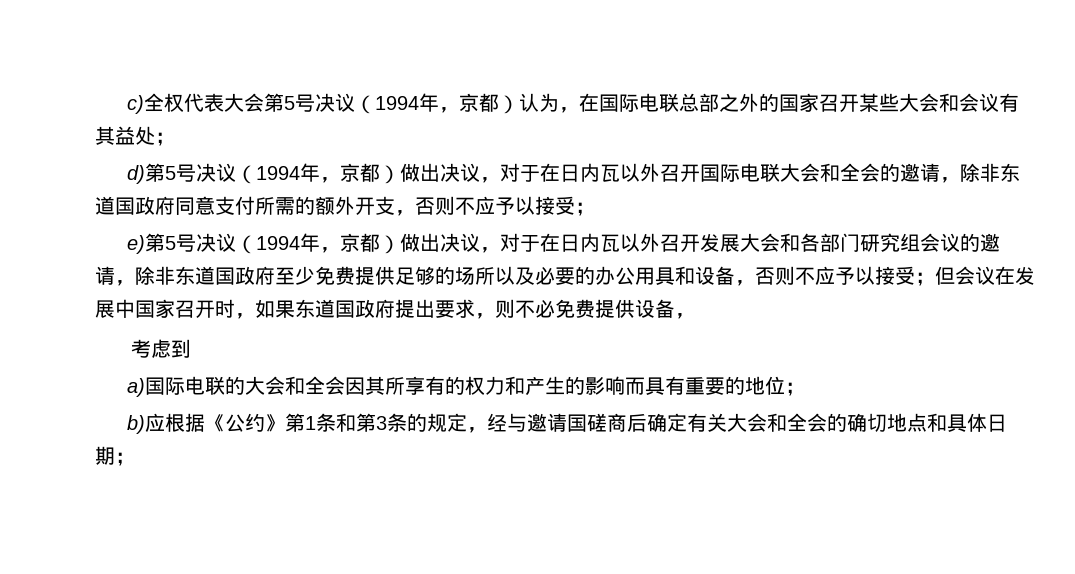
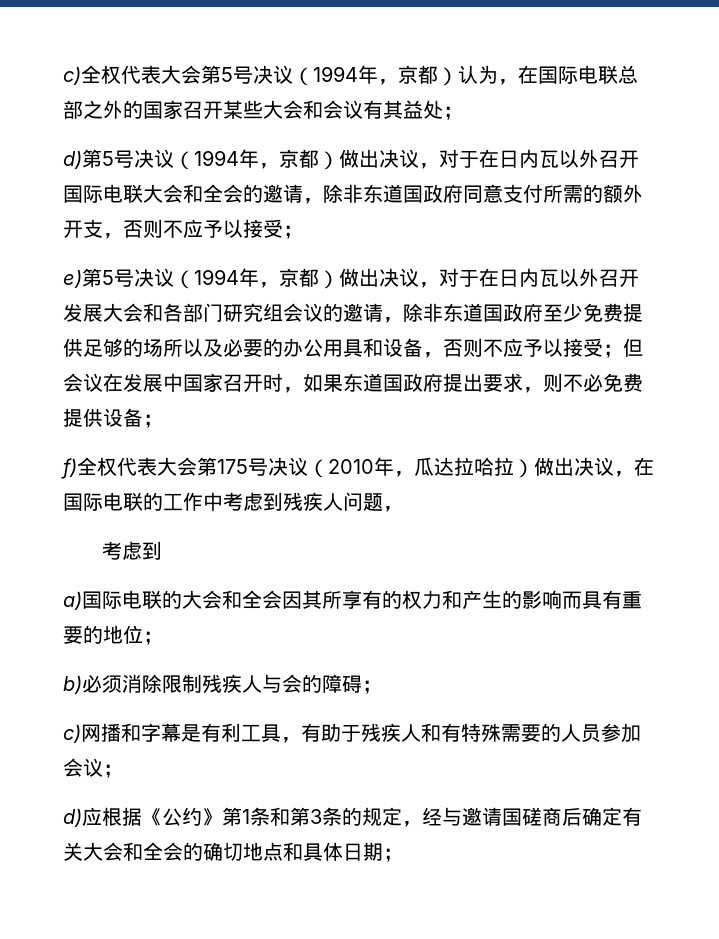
(675, 308) none -> [143,414,163,428] [61,457,654,479] [63,492,383,512] ； // f)全权代表大会第175号决议（2010年，瓜达拉哈拉）做出决议，在国际电联的工作中考虑到残疾人问题
(146, 424) none -> [82,674,382,694] [63,723,641,743] [63,758,123,778] [63,808,82,827] 必须消除限制残疾人与会的障碍； // c)网播和字幕是有利工具，有助于残疾人和有特殊需要的人员参加会议； // d)

